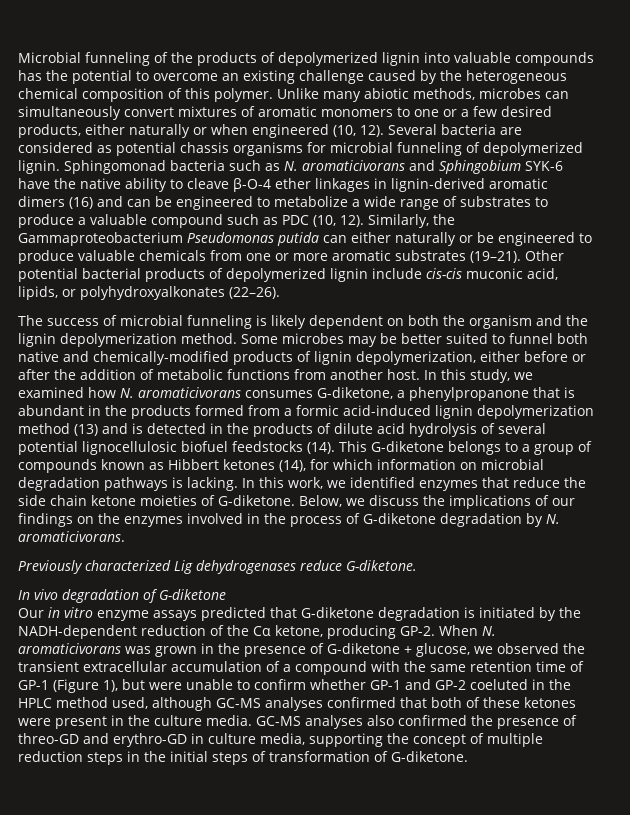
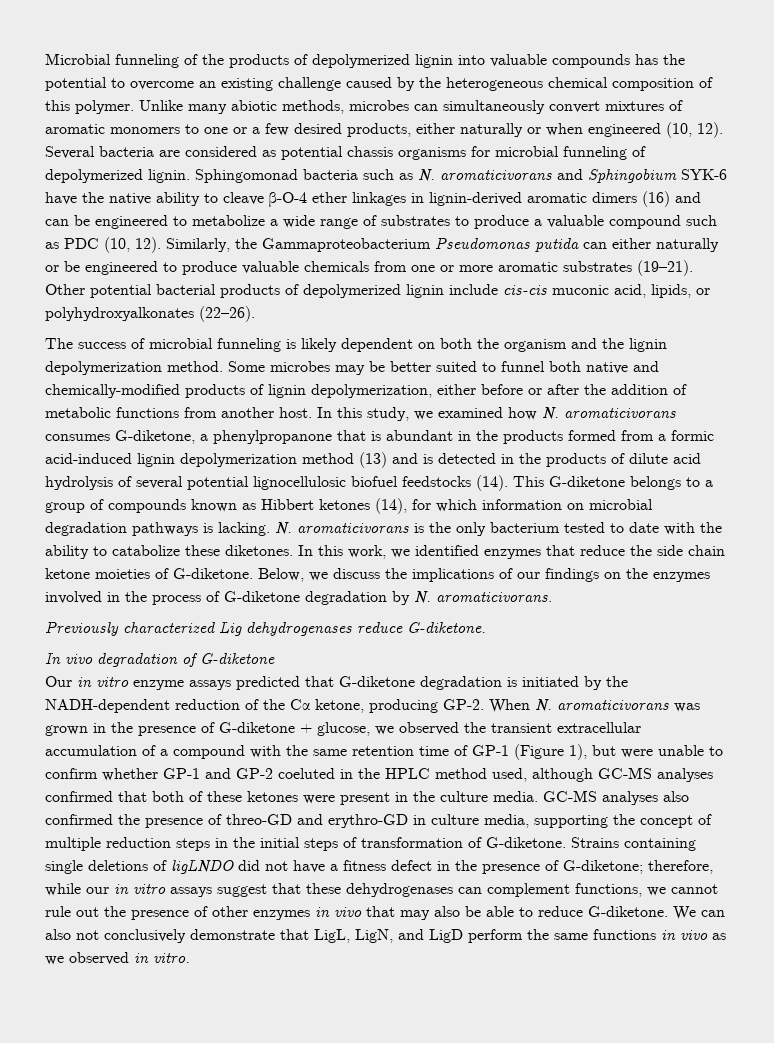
(238, 484) none -> [275,522,722,536] [45,545,293,559] N. aromaticivorans is the only bacterium tested to date with the ability to catabolize these diketones.
(468, 756) none -> [571,837,696,851] [45,860,713,874] [45,883,718,897] [45,906,725,920] [45,929,726,943] [45,952,190,965] Strains containing single deletions of ligLNDO did not have a fitness defect in the presence of G-diketone; therefore, while our in vitro assays suggest that these dehydrogenases can complement functions, we cannot rule out the presence of other enzymes in vivo that may also be able to reduce G-diketone. We can also not conclusively demonstrate that LigL, LigN, and LigD perform the same functions in vivo as we observed in vitro.

